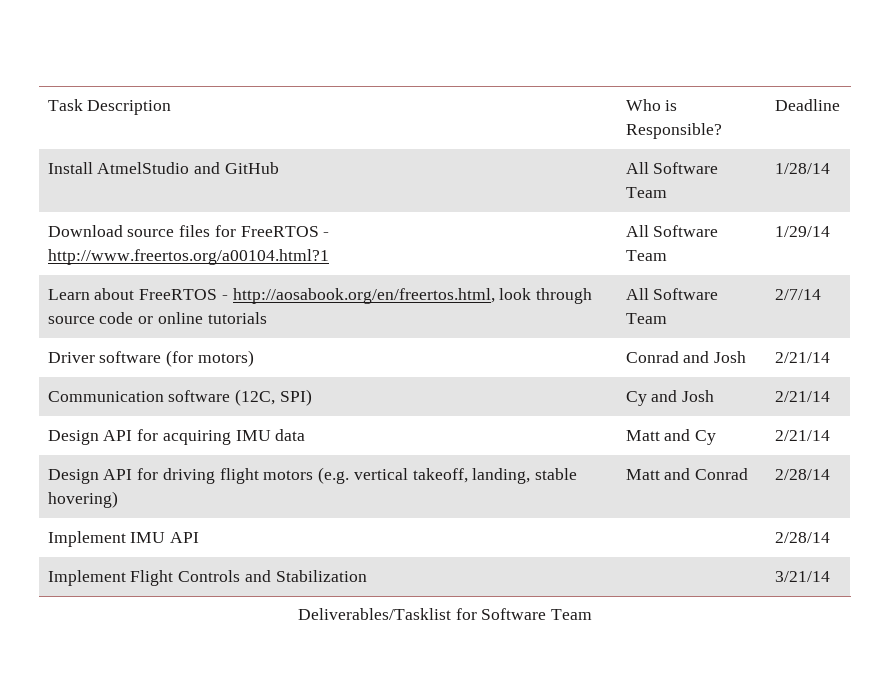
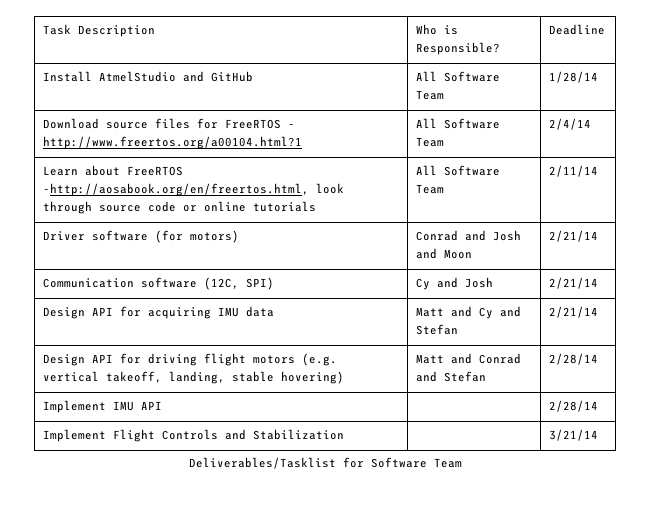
[774,226,830,237] 1/29/14 -> [548,118,591,130] 2/4/14
[221,288,495,304] - http://aosabook.org/en/freertos.html, -> [42,183,309,196] -http://aosabook.org/en/freertos.html,
[774,289,821,300] 2/7/14 -> [548,165,598,177] 2/11/14
(747, 357) none -> [415,248,472,259] and Moon
(717, 437) none -> [499,306,521,317] [415,324,458,335] and Stefan
(749, 474) none -> [415,371,486,382] and Stefan

